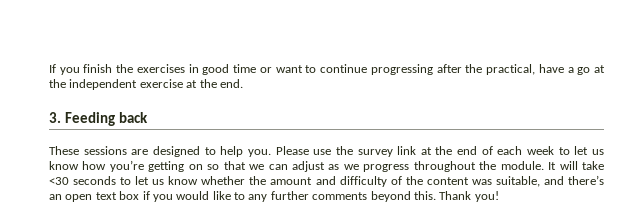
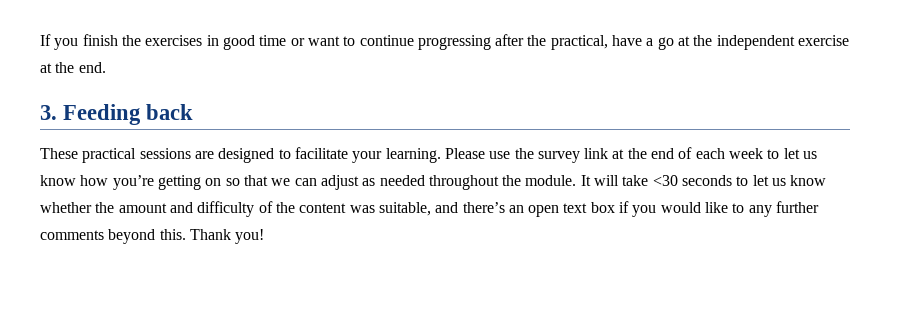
(79, 150) none -> [82,148,137,163] practical
[220,146,271,157] help you. -> [294,147,441,163] facilitate your learning.
[343,164,410,172] we progress -> [379,175,425,186] needed

